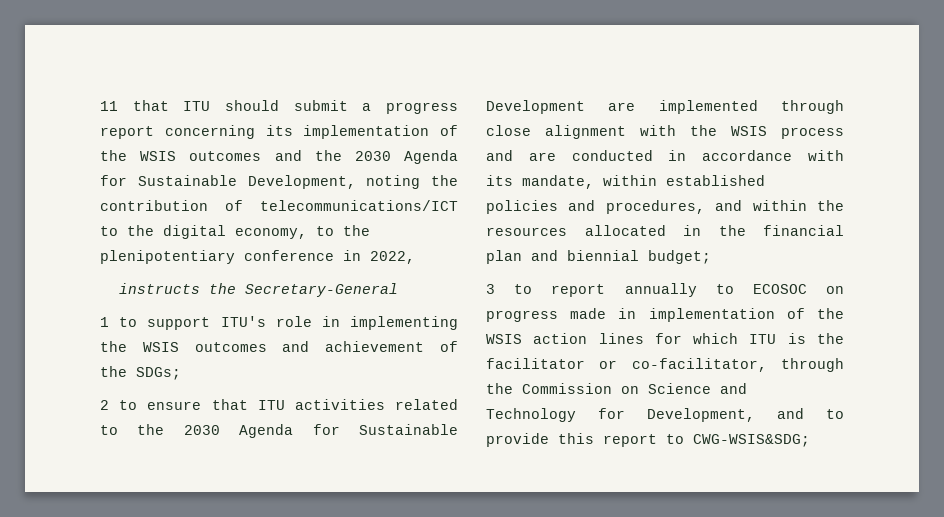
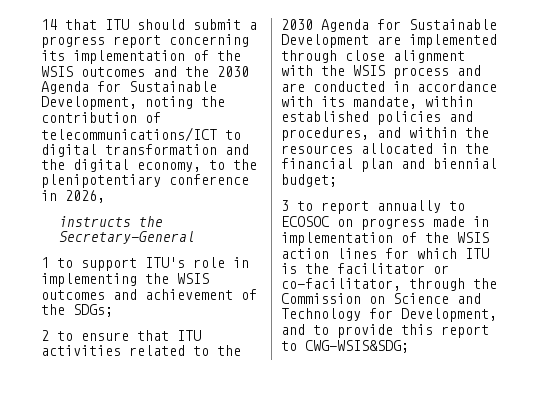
[100,101,118,111] 11 -> [41,19,57,30] 14
(118, 231) none -> [41,144,249,157] digital transformation and
[370,251,415,264] 2022, -> [65,190,105,203] 2026,

